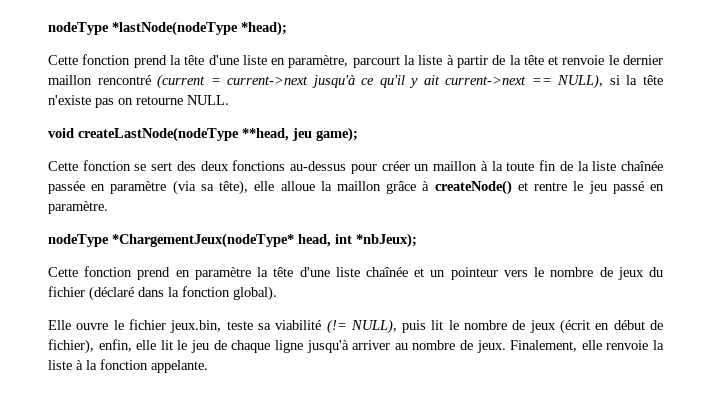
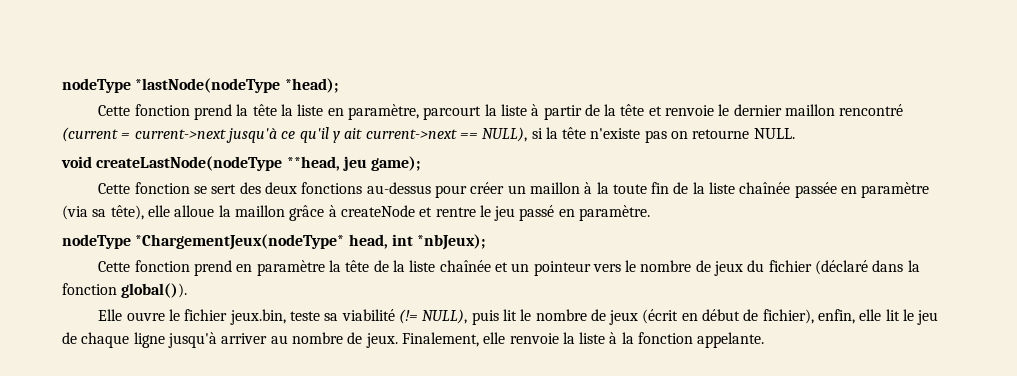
[208,55,239,65] d'une -> [280,104,293,116] la
[434,180,512,195] createNode() -> [340,205,415,217] createNode
[299,267,330,277] d'une -> [373,260,405,272] de la
[233,286,277,301] global). -> [121,283,188,298] global()).

